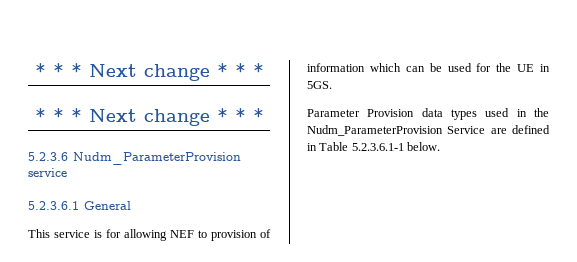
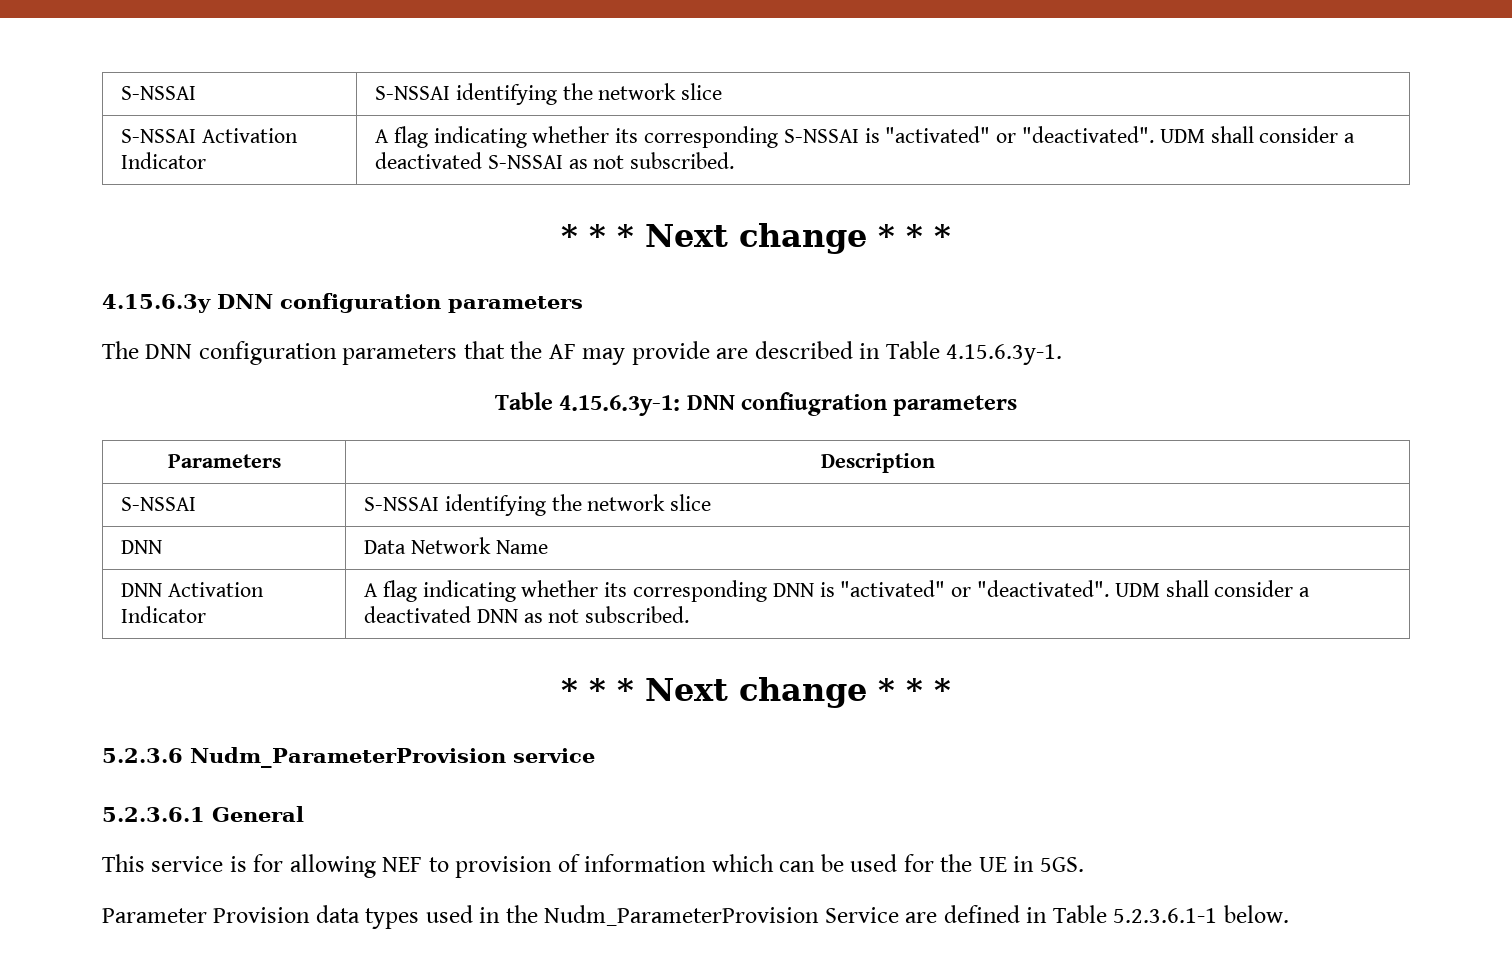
[34,63,264,81] * * * Next change * * * -> [120,86,196,100] [374,83,723,105] [120,128,298,143] [120,152,206,169] [374,126,1356,148] [374,152,735,169] [561,223,951,254] [102,293,583,313] [102,341,1063,365] [494,392,1018,416] [167,454,281,468] [820,453,935,473] [120,497,196,511] [363,494,712,516] [120,540,162,554] [363,537,548,554] [120,582,264,597] [120,606,206,623] [363,580,1311,602] [363,606,690,623] S-NSSAI | S-NSSAI identifying the network slice // S-NSSAI Activation Indicator | A flag indicating whether its corresponding S-NSSAI is "activated" or "deactivated". UDM shall consider a deactivated S-NSSAI as not subscribed. // * * * Next change * * * // 4.15.6.3y DNN configuration parameters // The DNN configuration parameters that the AF may provide are described in Table 4.15.6.3y-1. // Table 4.15.6.3y-1: DNN confiugration parameters // Parameters | Description // S-NSSAI | S-NSSAI identifying the network slice // DNN | Data Network Name // DNN Activation Indicator | A flag indicating whether its corresponding DNN is "activated" or "deactivated". UDM shall consider a deactivated DNN as not subscribed.

